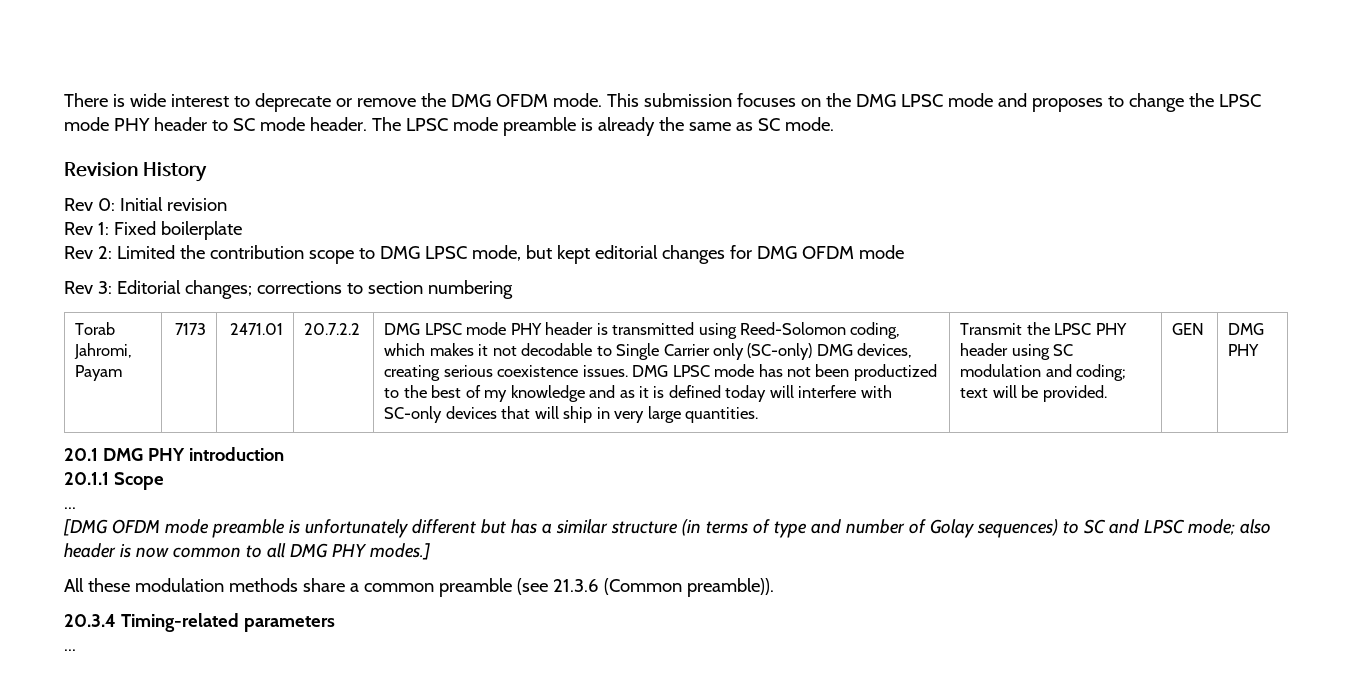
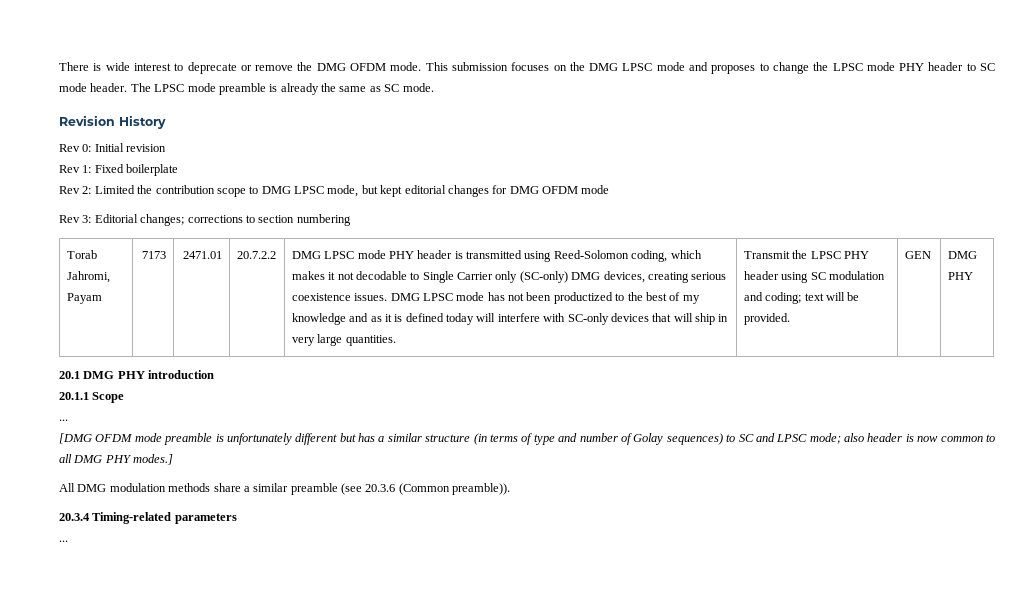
[87,578,130,592] these -> [77,484,107,492] DMG
[363,583,434,592] common -> [253,483,289,492] similar
[552,579,599,592] 21.3.6 -> [365,484,396,492] 20.3.6

